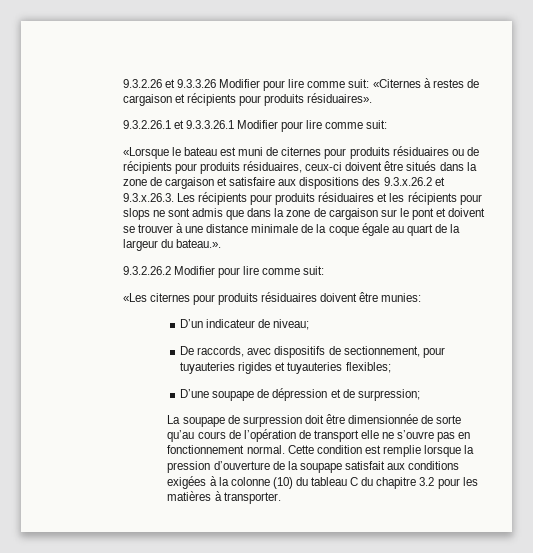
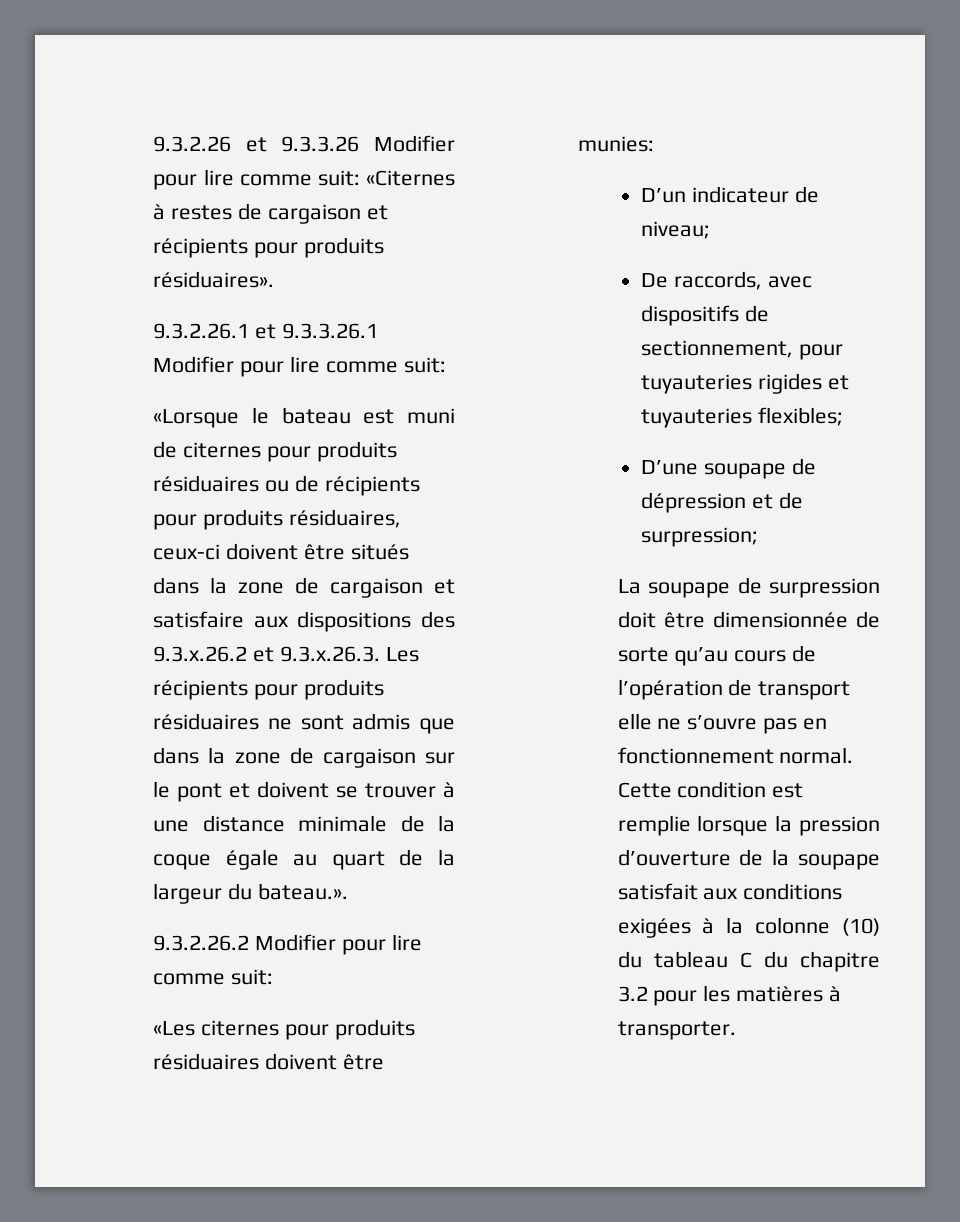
[377,192,482,205] [122,208,150,220] et les récipients pour slops -> (260, 721) none

